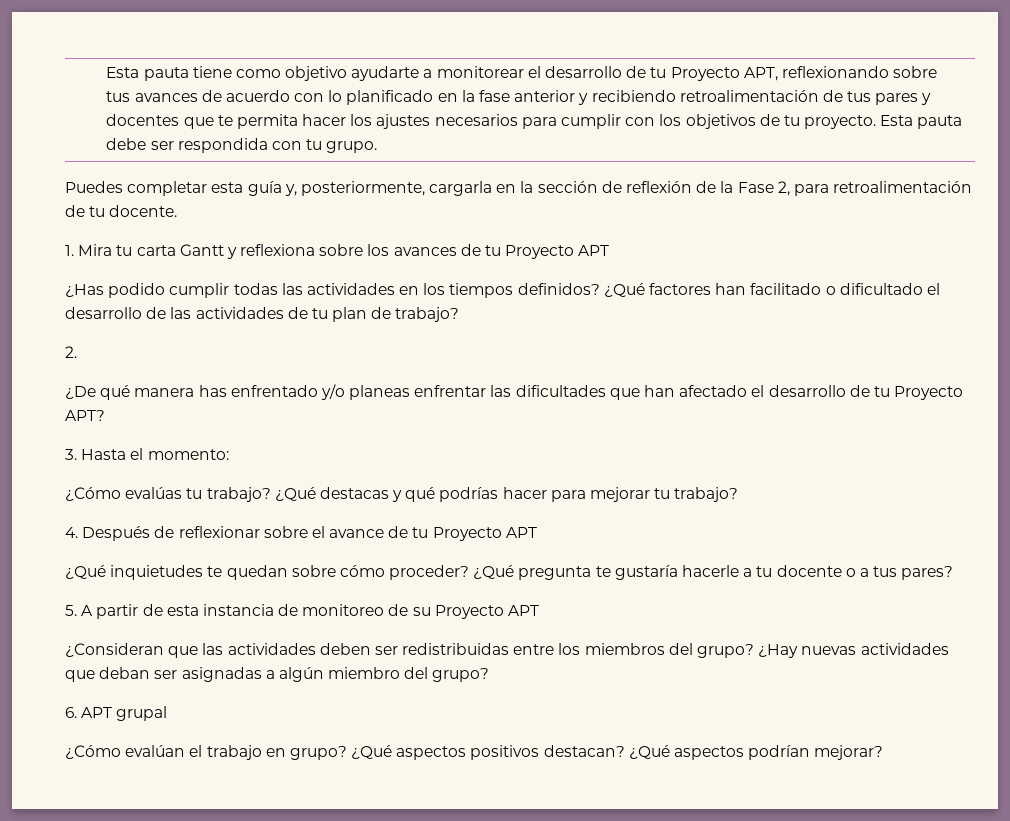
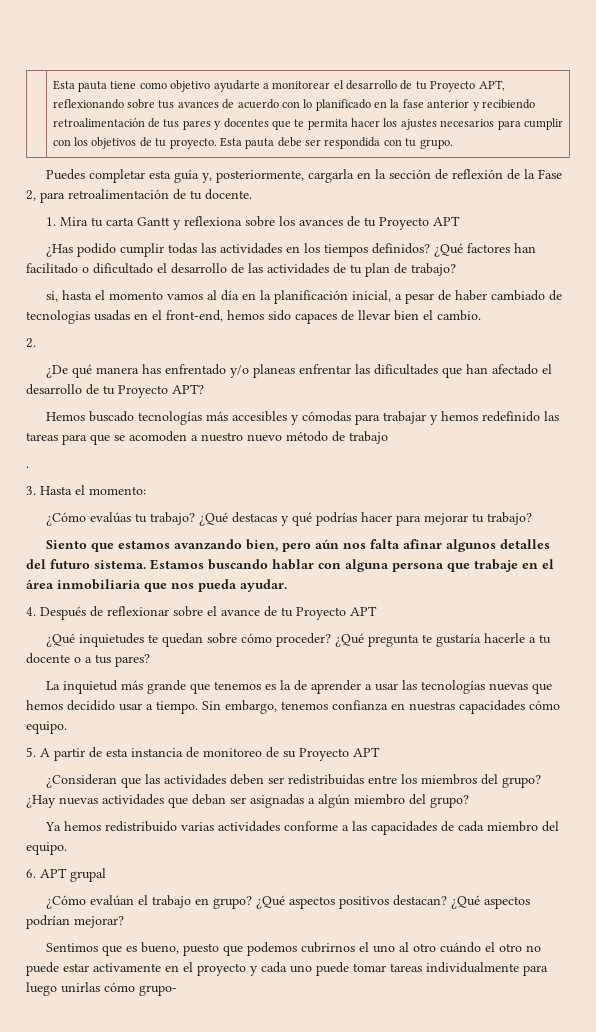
(460, 314) none -> [45,290,562,304] [26,310,481,324] // si, hasta el momento vamos al día en la planificación inicial, a pesar de haber cambiado de tecnologias usadas en el front-end, hemos sido capaces de llevar bien el cambio.
(105, 415) none -> [45,411,559,425] [26,431,388,445] [26,466,29,468] // Hemos buscado tecnologías más accesibles y cómodas para trabajar y hemos redefinido las tareas para que se acomoden a nuestro nuevo método de trabajo // .
(739, 494) none -> [45,539,550,552] [26,559,554,572] [26,579,287,592] // Siento que estamos avanzando bien, pero aún nos falta afinar algunos detalles del futuro sistema. Estamos buscando hablar con alguna persona que trabaje en el área inmobiliaria que nos pueda ayudar.
(954, 573) none -> [45,680,552,694] [26,700,560,714] [26,721,67,734] // La inquietud más grande que tenemos es la de aprender a usar las tecnologías nuevas que hemos decidido usar a tiempo. Sin embargo, tenemos confianza en nuestras capacidades cómo equipo.
(490, 675) none -> [44,821,559,835] [26,842,67,855] // Ya hemos redistribuido varias actividades conforme a las capacidades de cada miembro del equipo.
(884, 752) none -> [45,942,541,956] [26,962,548,976] [26,982,177,996] // Sentimos que es bueno, puesto que podemos cubrirnos el uno al otro cuándo el otro no puede estar activamente en el proyecto y cada uno puede tomar tareas individualmente para luego unirlas cómo grupo-

